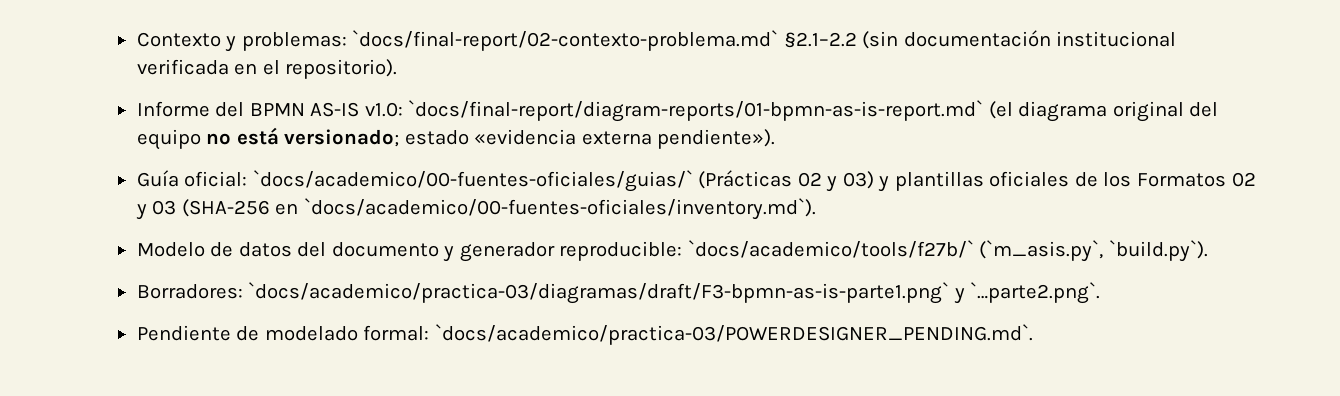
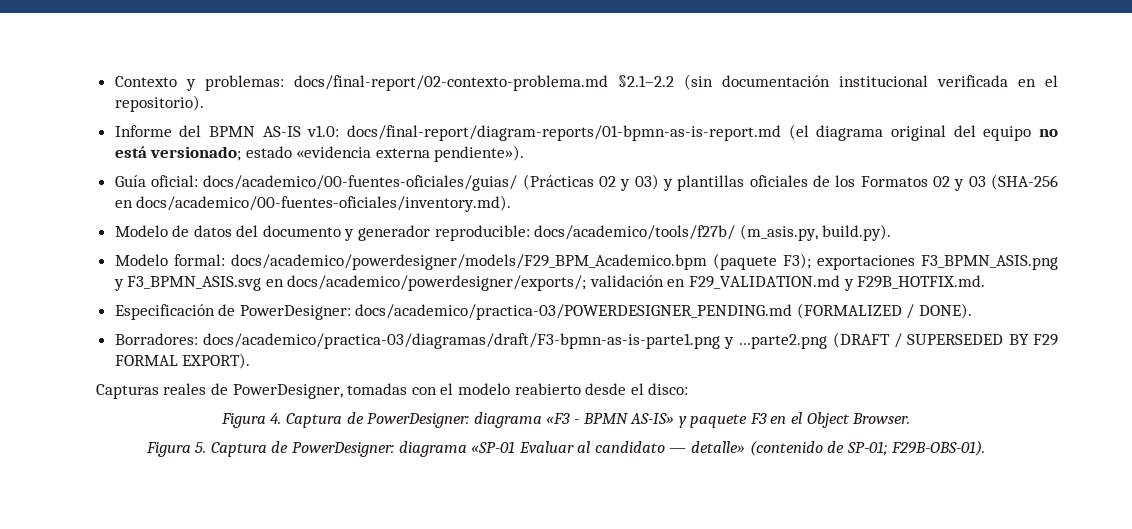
[352,30,779,51] `docs/final-report/02-contexto-problema.md` -> [293,75,608,91] docs/final-report/02-contexto-problema.md
[408,100,984,122] `docs/final-report/diagram-reports/01-bpmn-as-is-report.md` -> [346,125,781,141] docs/final-report/diagram-reports/01-bpmn-as-is-report.md
[252,170,693,192] `docs/academico/00-fuentes-oficiales/guias/` -> [203,175,518,191] docs/academico/00-fuentes-oficiales/guias/
[303,198,816,220] `docs/academico/00-fuentes-oficiales/inventory.md`). -> [136,195,512,212] docs/academico/00-fuentes-oficiales/inventory.md).
[687,240,1208,262] [136,282,1101,304] [136,324,1033,345] `docs/academico/tools/f27b/` (`m_asis.py`, `build.py`). // Borradores: `docs/academico/practica-03/diagramas/draft/F3-bpmn-as-is-parte1.png` y `…parte2.png`. // Pendiente de modelado formal: `docs/academico/practica-03/POWERDESIGNER_PENDING.md`. -> [534,224,892,241] [114,253,1058,270] [113,275,986,291] [114,303,973,320] [114,332,1058,349] [114,353,251,369] [95,383,689,399] [220,412,911,428] [145,440,986,457] docs/academico/tools/f27b/ (m_asis.py, build.py). // Modelo formal: docs/academico/powerdesigner/models/F29_BPM_Academico.bpm (paquete F3); exportaciones F3_BPMN_ASIS.png y F3_BPMN_ASIS.svg en docs/academico/powerdesigner/exports/; validación en F29_VALIDATION.md y F29B_HOTFIX.md. // Especificación de PowerDesigner: docs/academico/practica-03/POWERDESIGNER_PENDING.md (FORMALIZED / DONE). // Borradores: docs/academico/practica-03/diagramas/draft/F3-bpmn-as-is-parte1.png y …parte2.png (DRAFT / SUPERSEDED BY F29 FORMAL EXPORT). // Capturas reales de PowerDesigner, tomadas con el modelo reabierto desde el disco: // Figura 4. Captura de PowerDesigner: diagrama «F3 - BPMN AS-IS» y paquete F3 en el Object Browser. // Figura 5. Captura de PowerDesigner: diagrama «SP-01 Evaluar al candidato — detalle» (contenido de SP-01; F29B-OBS-01).

